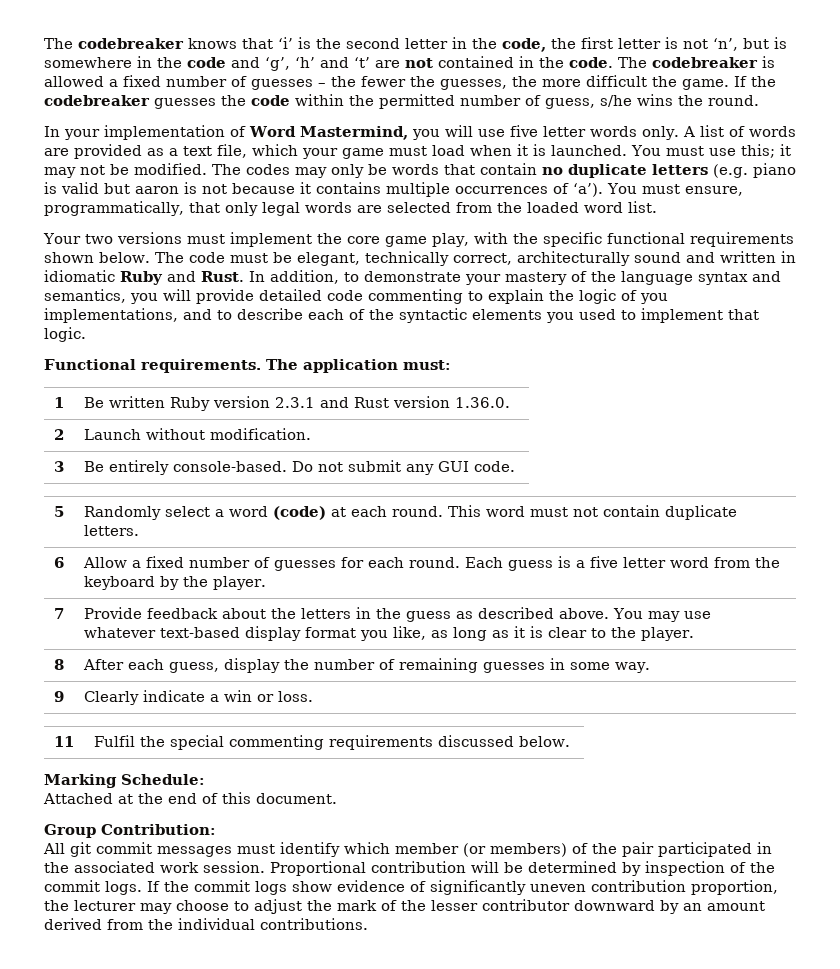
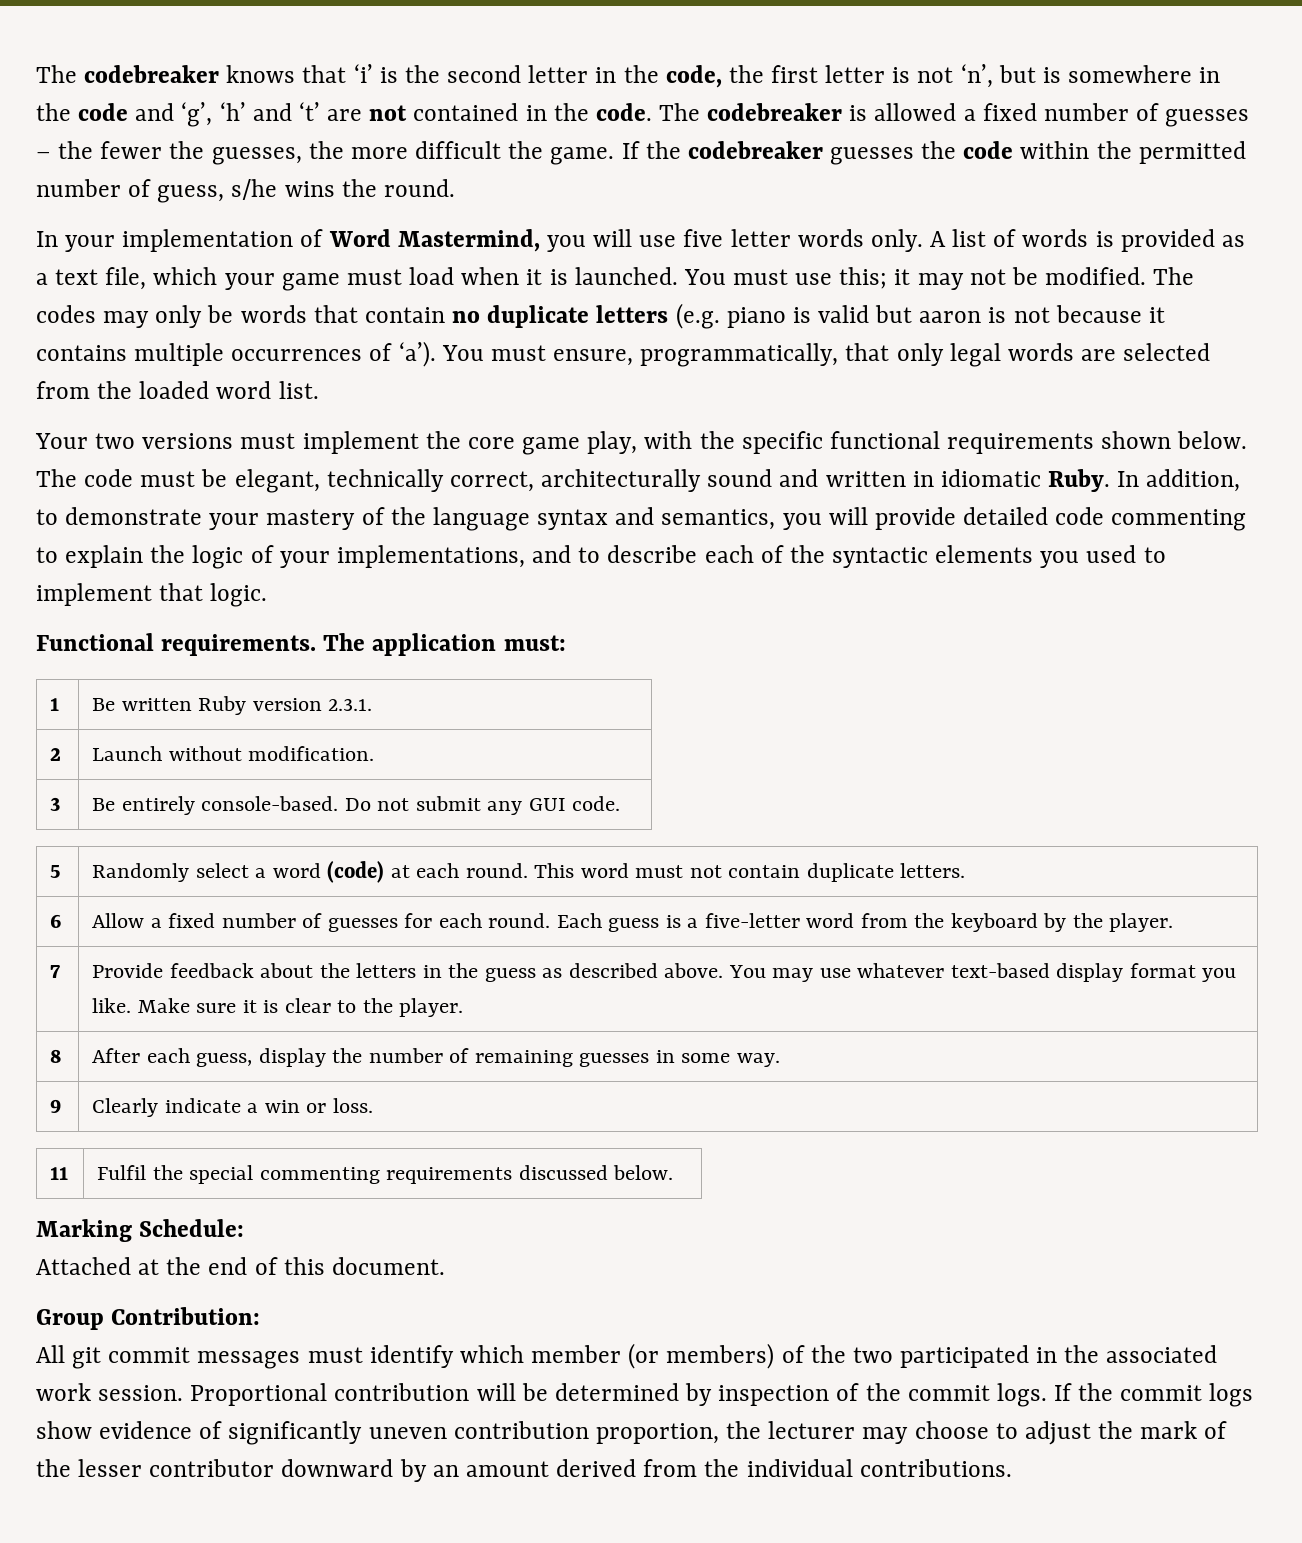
[44,148,69,156] are -> [1095,231,1114,247] is
[120,271,244,285] Ruby and Rust. -> [1048,469,1111,492] Ruby.
[640,293,668,304] you -> [279,551,330,568] your
[274,396,510,408] 2.3.1 and Rust version 1.36.0. -> [328,698,373,711] 2.3.1.
[589,556,666,568] five letter -> [704,913,800,928] five-letter
[392,626,509,641] like, as long as -> [92,998,237,1013] like. Make sure
[622,842,654,857] pair -> [852,1347,893,1363] two

